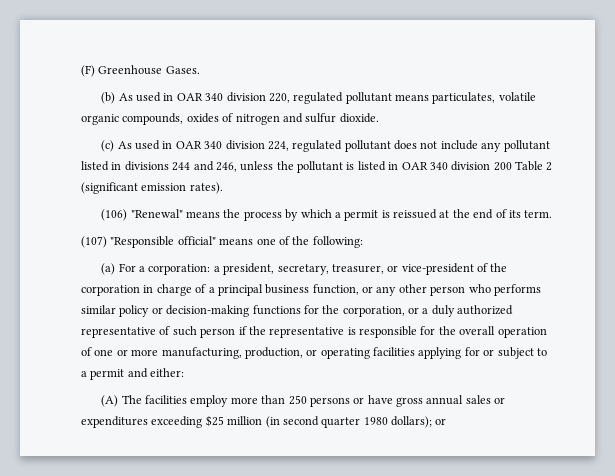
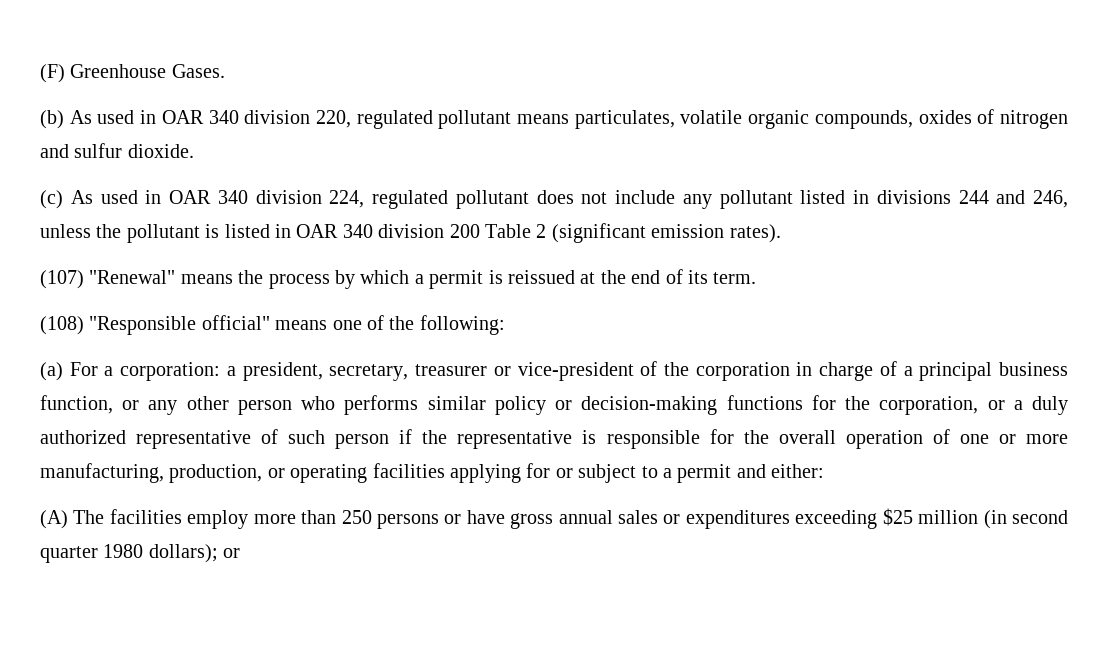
[101,209,128,221] (106) -> [40,270,84,289] (107)
[81,236,107,248] (107) -> [40,316,84,335] (108)
[331,264,384,274] treasurer, -> [415,364,488,376] treasurer

